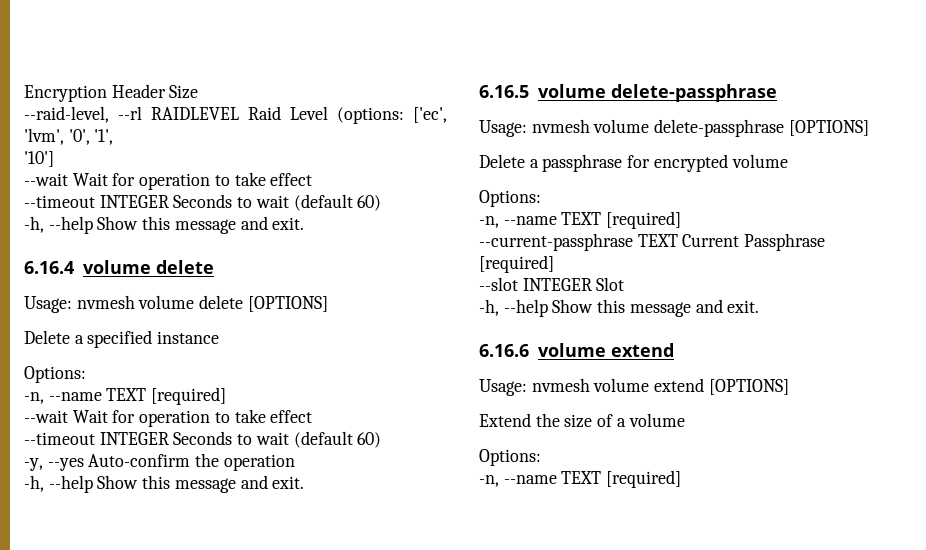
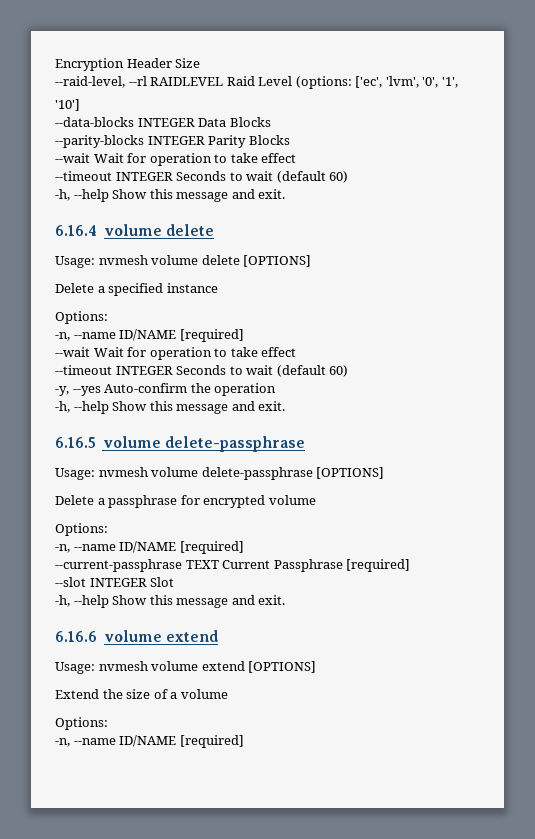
(54, 159) none -> [55,117,271,127] [55,135,290,148] // --data-blocks INTEGER Data Blocks // --parity-blocks INTEGER Parity Blocks
[106,388,147,401] TEXT -> [119,329,177,341] ID/NAME
[561,212,602,225] TEXT -> [119,541,177,553] ID/NAME
[561,471,602,484] TEXT -> [119,735,177,747] ID/NAME

